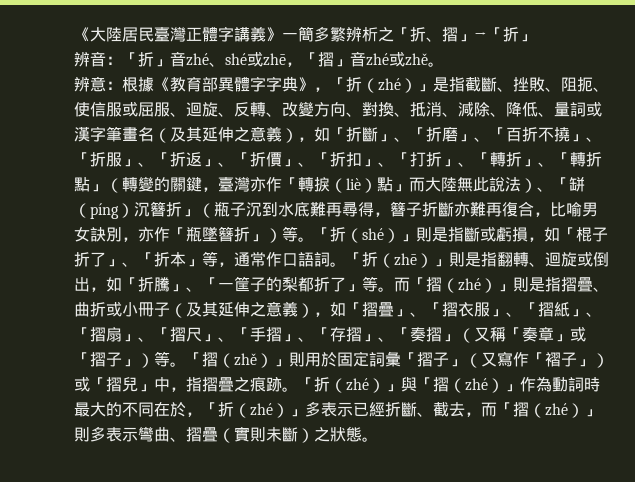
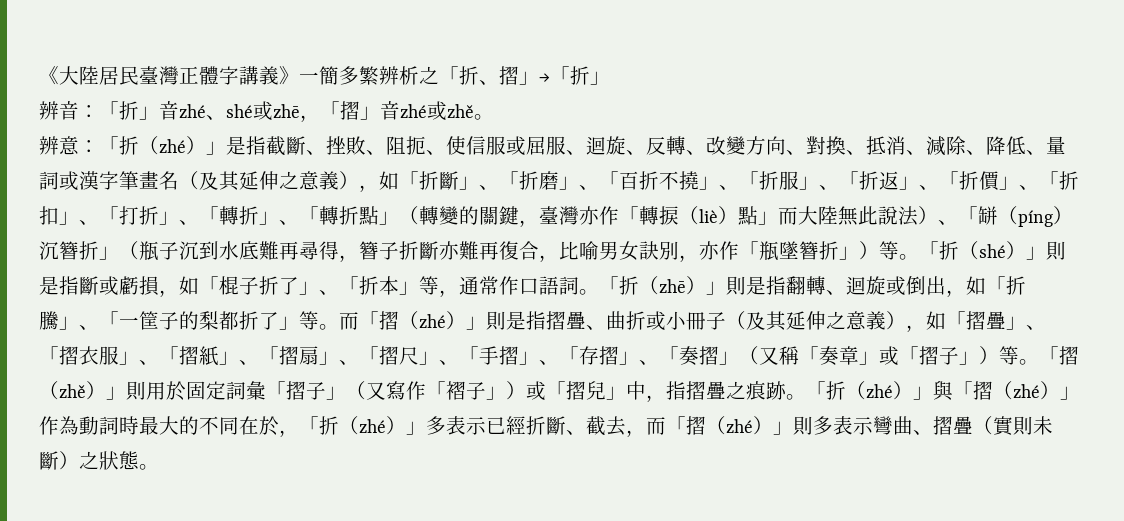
[122,76,330,92] 根據《教育部異體字字典》， -> (99, 146) none

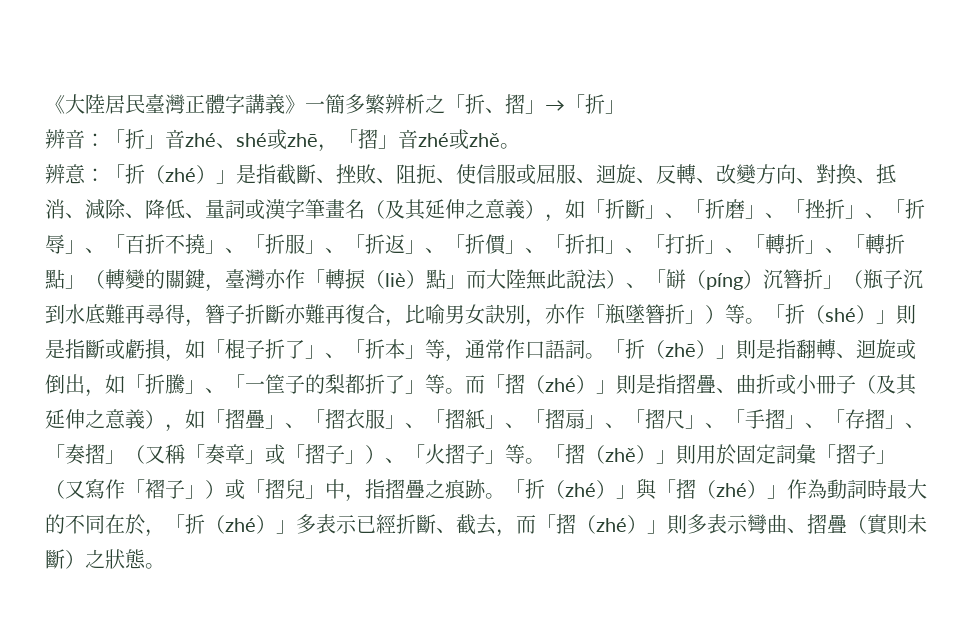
(619, 179) none -> [805,199,925,219] [45,234,125,254] 挫折」、「折辱」、「
(999, 355) none -> [385,444,505,464] 、「火摺子」

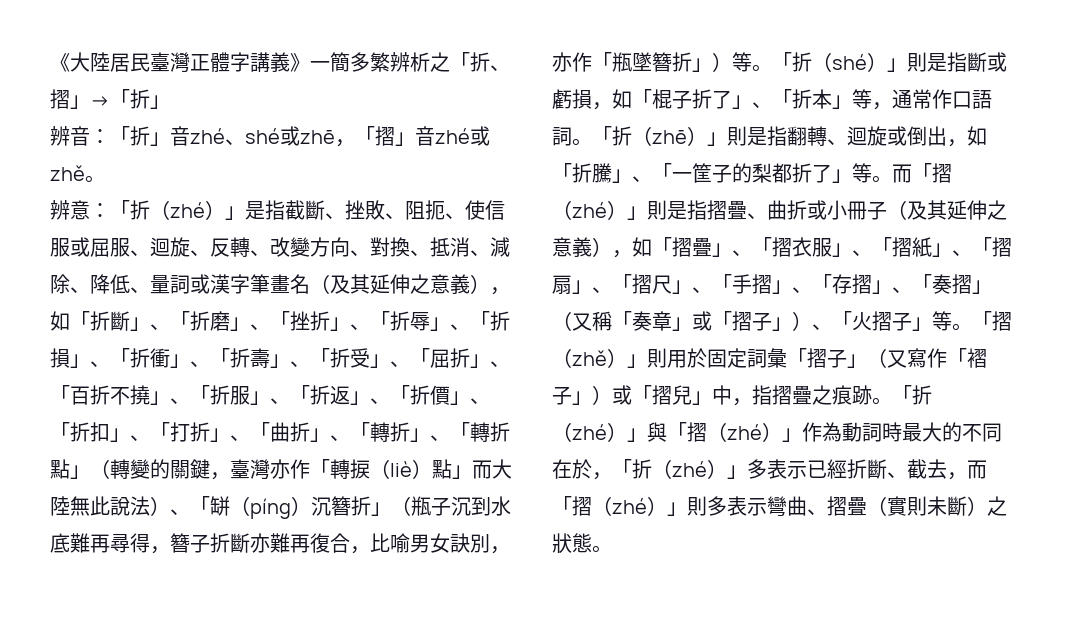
(125, 243) none -> [490,311,510,331] [50,348,510,368] [50,385,70,403] 折損」、「折衝」、「折壽」、「折受」、「屈折」、「
(765, 243) none -> [270,422,370,442] 曲折」、「

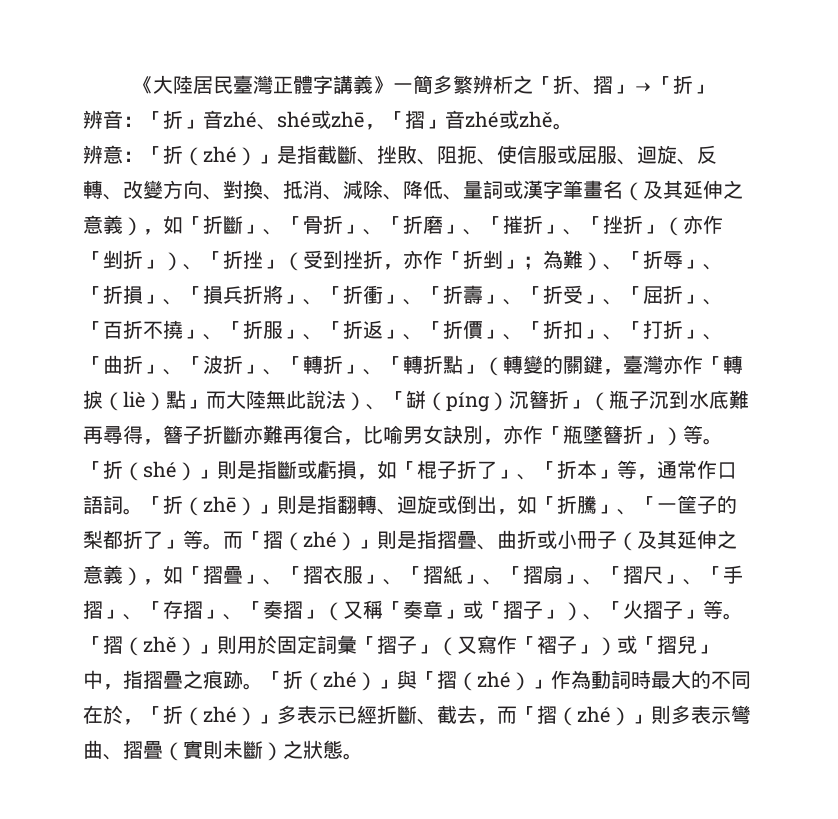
[190,311,350,331] 折磨」、「挫折」 -> [303,215,723,236] [83,250,603,271] 骨折」、「折磨」、「摧折」、「挫折」（亦作「剉折」）、「折挫」（受到挫折，亦作「折剉」；為難）
(130, 357) none -> [203,285,343,305] 損兵折將」、「
(370, 431) none -> [203,355,303,375] 波折」、「

